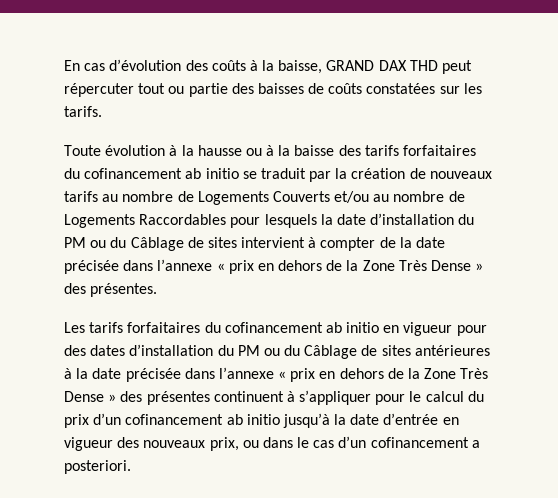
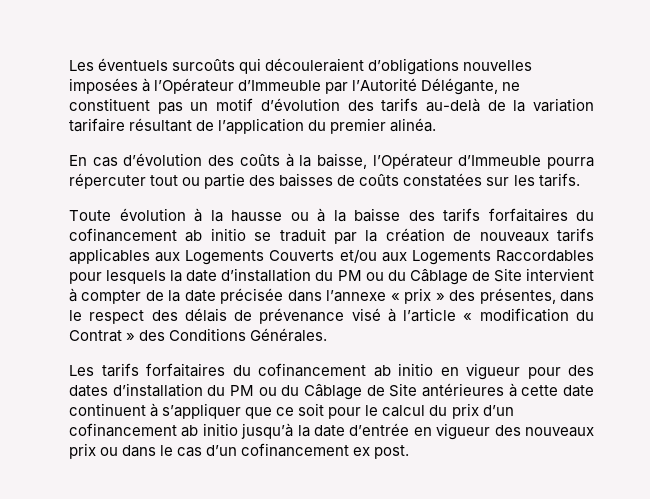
(64, 65) none -> [69,58,533,75] [69,78,521,95] [69,98,594,114] [69,118,437,134] Les éventuels surcoûts qui découleraient d’obligations nouvelles imposées à l’Opérateur d’Immeuble par l’Autorité Délégante, ne constituent pas un motif d’évolution des tarifs au-delà de la variation tarifaire résultant de l’application du premier alinéa. //
[326,60,473,74] GRAND DAX THD peut -> [372,153,594,169] l’Opérateur d’Immeuble pourra
[102,191,465,205] au nombre de Logements Couverts et/ou au nombre de -> [69,248,407,265] applicables aux Logements Couverts et/ou aux
[207,237,237,248] sites -> [493,268,522,282] Site
[257,260,484,271] [64,283,158,297] en dehors de la Zone Très Dense » des présentes. -> [435,288,594,304] [69,308,594,324] [69,328,328,342] » des présentes, dans le respect des délais de prévenance visé à l’article « modification du Contrat » des Conditions Générales.
[381,345,411,356] sites -> [389,383,418,397] Site
[76,367,489,382] [64,390,372,405] la date précisée dans l’annexe « prix en dehors de la Zone Très Dense » des présentes continuent à s’appliquer -> [521,385,594,397] [69,403,325,419] cette date continuent à s’appliquer que ce soit
[209,437,239,451] prix, -> [69,443,96,459] prix
[471,440,480,448] [64,460,131,474] a posteriori. -> [353,445,410,459] ex post.

